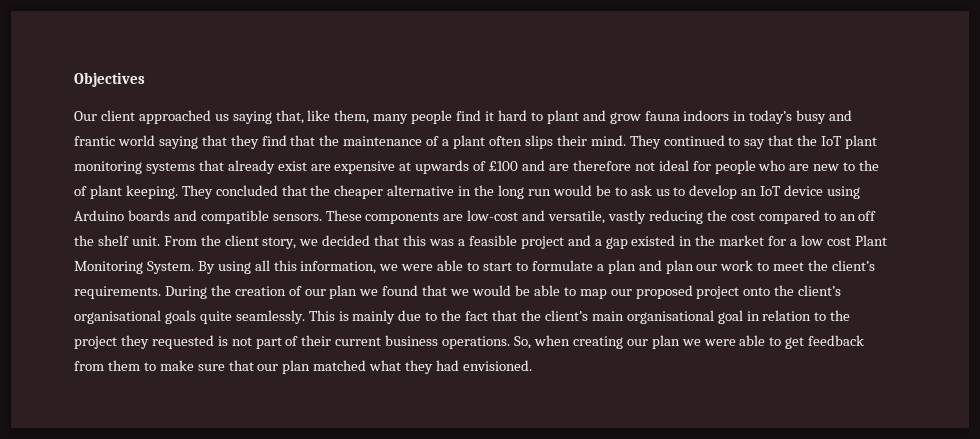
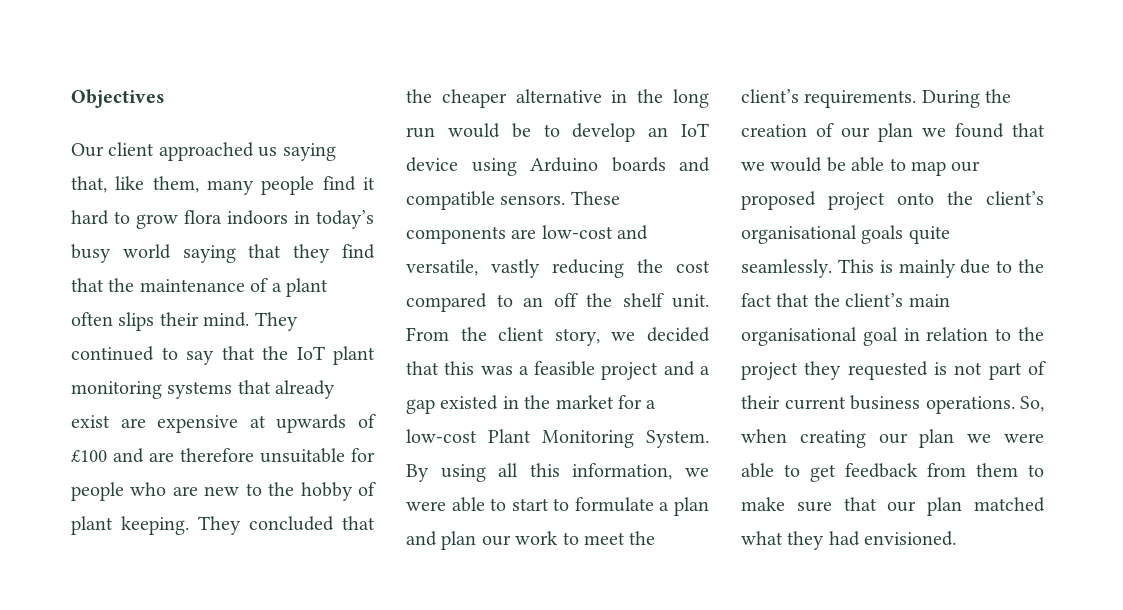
[546,110,680,124] plant and grow fauna -> [136,210,222,229] grow flora
[829,110,853,121] [74,136,115,146] and frantic -> (111, 253) none
[634,160,689,171] not ideal -> [260,448,345,463] unsuitable
(880, 165) none -> [300,482,353,501] hobby
[630,185,686,196] ask us to -> (560, 130) none
[800,235,851,246] low cost -> [406,429,477,443] low-cost

